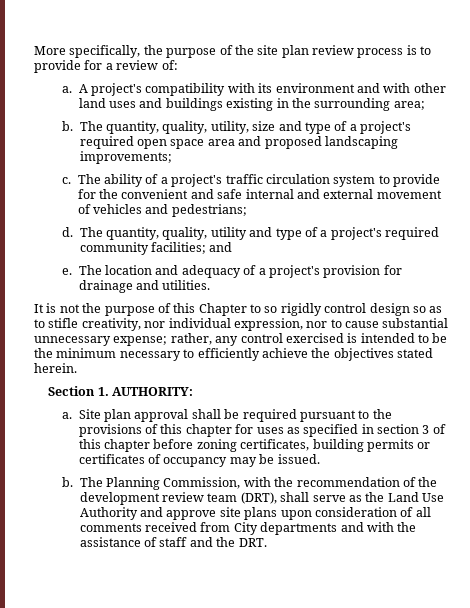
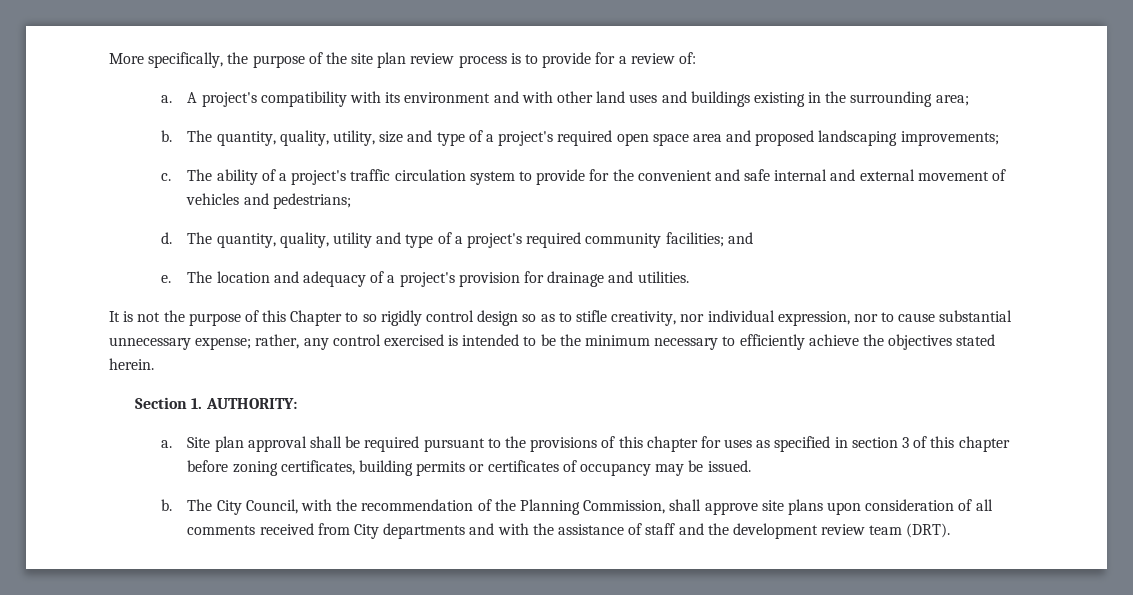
[106,477,241,490] Planning Commission, -> [216,499,298,515] City Council,
[79,492,445,505] [79,507,164,520] development review team (DRT), shall serve as the Land Use Authority and -> [519,499,702,515] Planning Commission, shall
[238,538,267,547] DRT. -> [732,523,951,539] development review team (DRT).

